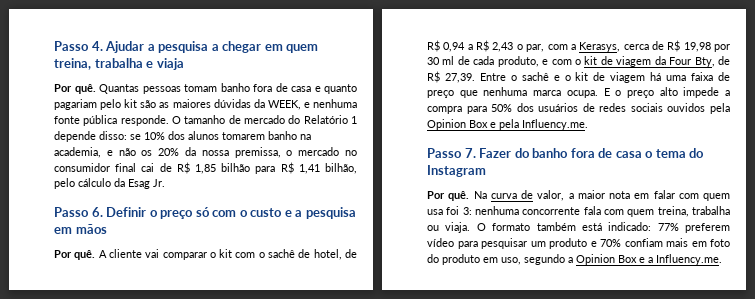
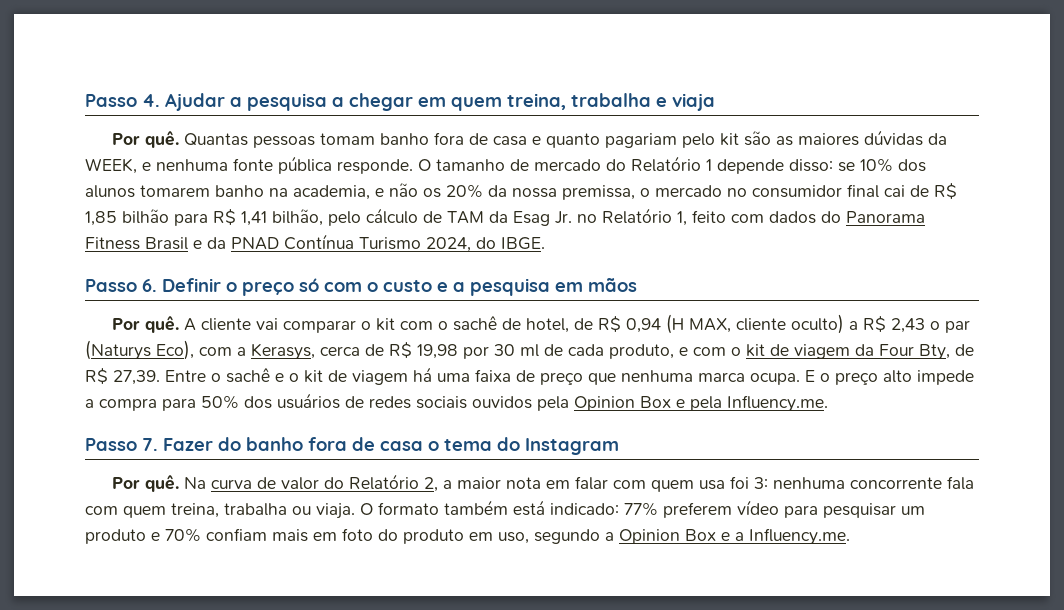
(111, 182) none -> [423,211,484,224] de TAM
(165, 183) none -> [577,208,925,226] [85,234,545,252] no Relatório 1, feito com dados do Panorama Fitness Brasil e da PNAD Contínua Turismo 2024, do IBGE.
(466, 47) none -> [665,314,844,334] (H MAX, cliente oculto)
[526,44,545,52] par, -> [944,320,970,333] [85,340,194,360] par (Naturys Eco),
[537,190,565,201] valor, -> [280,474,438,492] valor do Relatório 2,

